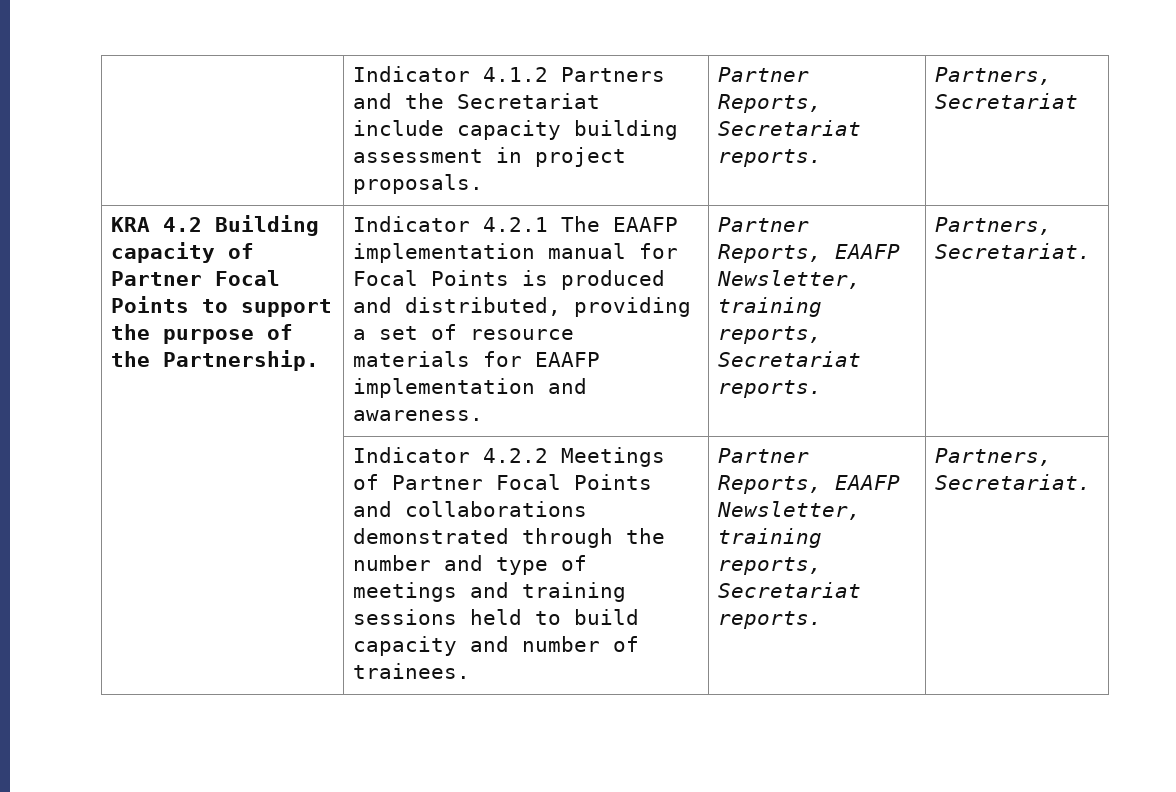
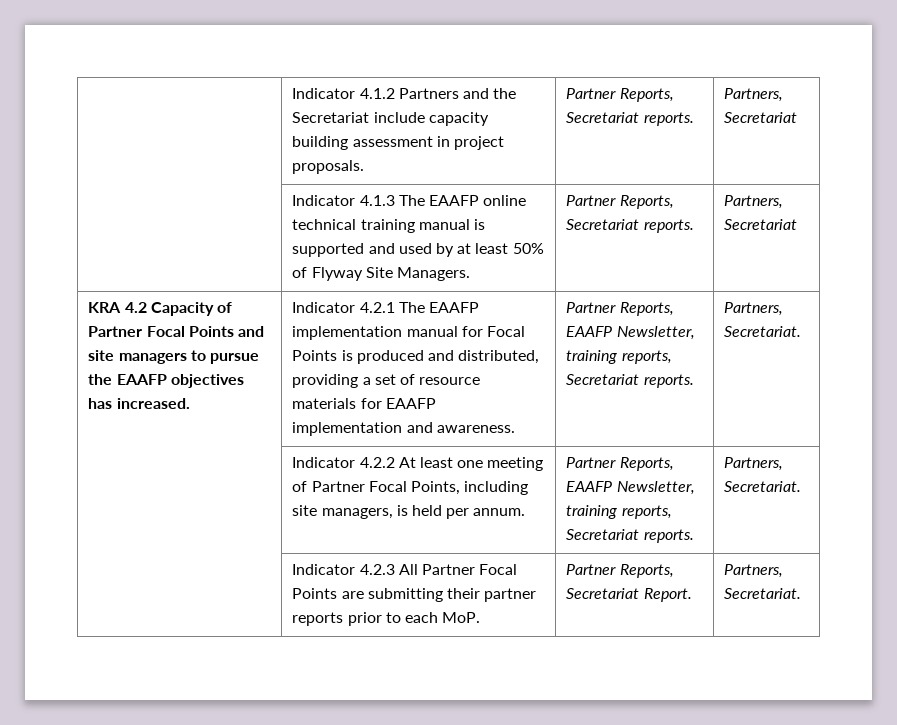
(1079, 101) none -> [292,195,527,206] [292,219,485,233] [292,243,544,257] [292,267,470,281] [566,195,674,209] [566,219,694,233] [724,195,784,209] [724,219,798,230] // | Indicator 4.1.3 The EAAFP online technical training manual is supported and used by at least 50% of Flyway Site Managers. | Partner Reports, Secretariat reports. | Partners, Secretariat
[215,215,320,236] [111,242,255,263] [111,270,281,286] [111,296,333,317] [111,324,294,344] [111,350,320,371] Building capacity of Partner Focal Points to support the purpose of the Partnership. -> [150,302,232,316] [88,326,264,337] [88,350,259,364] [88,374,244,388] [88,398,190,409] Capacity of Partner Focal Points and site managers to pursue the EAAFP objectives has increased.
[561,447,666,467] [353,474,653,490] [353,501,588,517] [353,528,666,548] [353,555,588,575] [353,582,627,602] [353,609,640,625] [353,636,640,656] [353,663,471,679] Meetings of Partner Focal Points and collaborations demonstrated through the number and type of meetings and training sessions held to build capacity and number of trainees. -> [398,457,544,471] [292,481,529,495] [292,505,526,519] At least one meeting of Partner Focal Points, including site managers, is held per annum.
(1092, 482) none -> [292,564,518,575] [292,588,537,602] [292,612,481,626] [566,564,674,578] [566,588,692,602] [724,564,784,578] [724,588,802,599] // | Indicator 4.2.3 All Partner Focal Points are submitting their partner reports prior to each MoP. | Partner Reports, Secretariat Report. | Partners, Secretariat.

